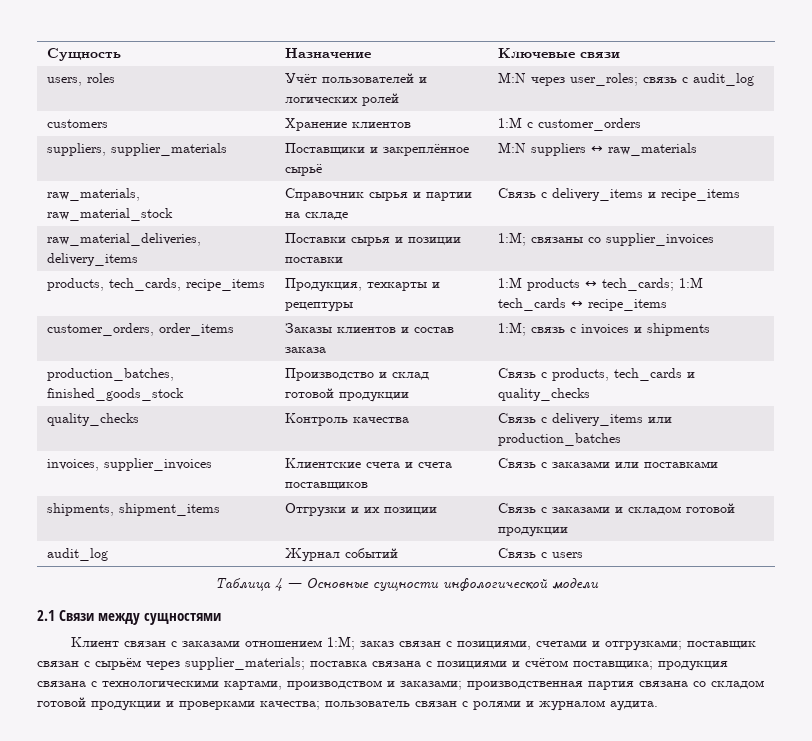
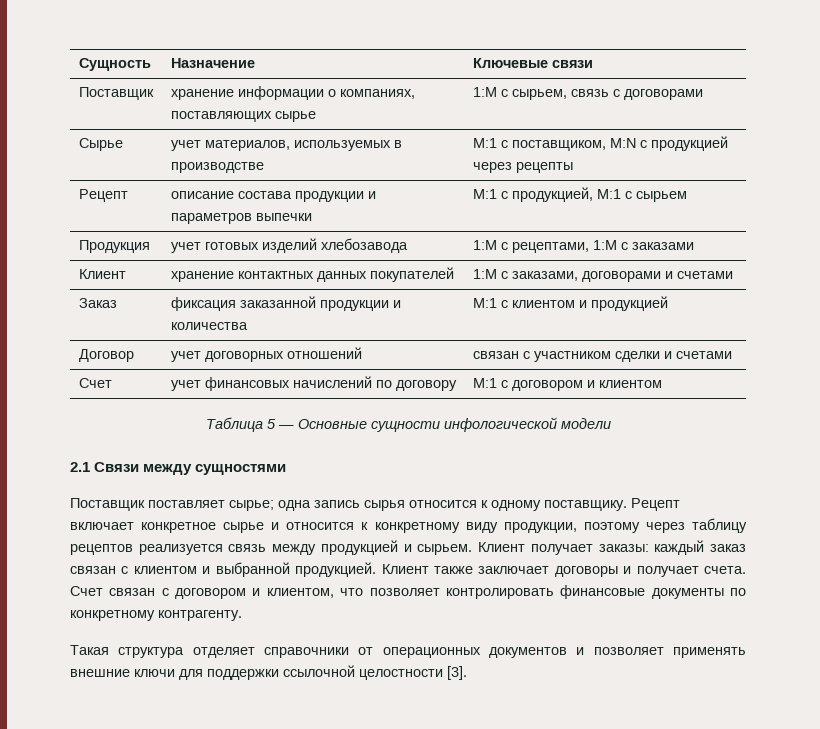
[46,73,115,86] [284,73,427,83] [284,93,399,106] [497,72,754,86] [46,119,108,128] [284,118,411,131] [497,117,641,131] [46,143,227,156] [284,143,469,156] [284,164,322,176] [497,142,697,156] [46,188,140,201] [46,208,173,221] [284,188,472,201] [284,212,348,220] [497,188,740,201] [46,233,201,246] [46,253,138,266] [284,233,461,246] [284,257,343,263] [497,232,714,246] [46,278,265,291] [284,278,440,292] [284,302,353,312] [497,277,703,291] [497,298,667,311] [46,323,234,336] [284,323,454,333] [284,347,326,353] [497,322,710,336] [46,368,174,381] [46,388,184,401] [284,368,429,381] [284,388,409,402] [497,368,695,381] [497,388,590,401] [46,413,139,426] [284,413,409,426] [497,413,672,426] [497,433,621,446] [46,458,212,471] [284,458,452,468] [284,482,368,490] [497,458,718,468] [46,503,220,516] [284,503,437,517] [497,503,735,515] [497,527,568,537] [46,548,108,561] [284,548,398,562] [497,548,583,558] users, roles | Учёт пользователей и логических ролей | M:N через user_roles; связь с audit_log // customers | Хранение клиентов | 1:M с customer_orders // suppliers, supplier_materials | Поставщики и закреплённое сырьё | M:N suppliers ↔ raw_materials // raw_materials, raw_material_stock | Справочник сырья и партии на складе | Связь с delivery_items и recipe_items // raw_material_deliveries, delivery_items | Поставки сырья и позиции поставки | 1:M; связаны со supplier_invoices // products, tech_cards, recipe_items | Продукция, техкарты и рецептуры | 1:M products ↔ tech_cards; 1:M tech_cards ↔ recipe_items // customer_orders, order_items | Заказы клиентов и состав заказа | 1:M; связь с invoices и shipments // production_batches, finished_goods_stock | Производство и склад готовой продукции | Связь с products, tech_cards и quality_checks // quality_checks | Контроль качества | Связь с delivery_items или production_batches // invoices, supplier_invoices | Клиентские счета и счета поставщиков | Связь с заказами или поставками // shipments, shipment_items | Отгрузки и их позиции | Связь с заказами и складом готовой продукции // audit_log | Журнал событий | Связь с users -> [78,87,154,100] [170,86,415,100] [170,111,316,122] [472,87,703,100] [78,138,123,151] [170,140,402,151] [170,162,264,173] [472,136,728,151] [472,162,573,173] [78,189,128,202] [170,191,376,202] [170,213,312,224] [472,187,687,202] [78,240,150,253] [170,238,408,253] [472,240,694,253] [78,269,126,279] [170,267,454,282] [472,269,733,282] [78,298,117,308] [170,296,401,311] [170,322,248,330] [472,296,668,311] [78,349,134,362] [170,347,362,362] [472,351,732,362] [78,378,112,388] [170,376,457,391] [472,378,662,391] Поставщик | хранение информации о компаниях, поставляющих сырье | 1:M с сырьем, связь с договорами // Сырье | учет материалов, используемых в производстве | M:1 с поставщиком, M:N с продукцией через рецепты // Рецепт | описание состава продукции и параметров выпечки | M:1 с продукцией, M:1 с сырьем // Продукция | учет готовых изделий хлебозавода | 1:M с рецептами, 1:M с заказами // Клиент | хранение контактных данных покупателей | 1:M с заказами, договорами и счетами // Заказ | фиксация заказанной продукции и количества | M:1 с клиентом и продукцией // Договор | учет договорных отношений | связан с участником сделки и счетами // Счет | учет финансовых начислений по договору | M:1 с договором и клиентом
[274,578,282,591] 4 -> [266,419,276,429] 5
[71,636,757,651] [37,657,728,671] [37,680,764,690] [37,697,658,711] Клиент связан с заказами отношением 1:M; заказ связан с позициями, счетами и отгрузками; поставщик связан с сырьём через supplier_materials; поставка связана с позициями и счётом поставщика; продукция связана с технологическими картами, производством и заказами; производственная партия связана со складом готовой продукции и проверками качества; пользователь связан с ролями и журналом аудита. -> [70,498,680,511] [70,518,747,533] [70,540,747,555] [70,562,746,577] [70,585,746,599] [70,610,242,621] [70,645,746,658] [70,665,467,680] Поставщик поставляет сырье; одна запись сырья относится к одному поставщику. Рецепт включает конкретное сырье и относится к конкретному виду продукции, поэтому через таблицу рецептов реализуется связь между продукцией и сырьем. Клиент получает заказы: каждый заказ связан с клиентом и выбранной продукцией. Клиент также заключает договоры и получает счета. Счет связан с договором и клиентом, что позволяет контролировать финансовые документы по конкретному контрагенту. // Такая структура отделяет справочники от операционных документов и позволяет применять внешние ключи для поддержки ссылочной целостности [3].

